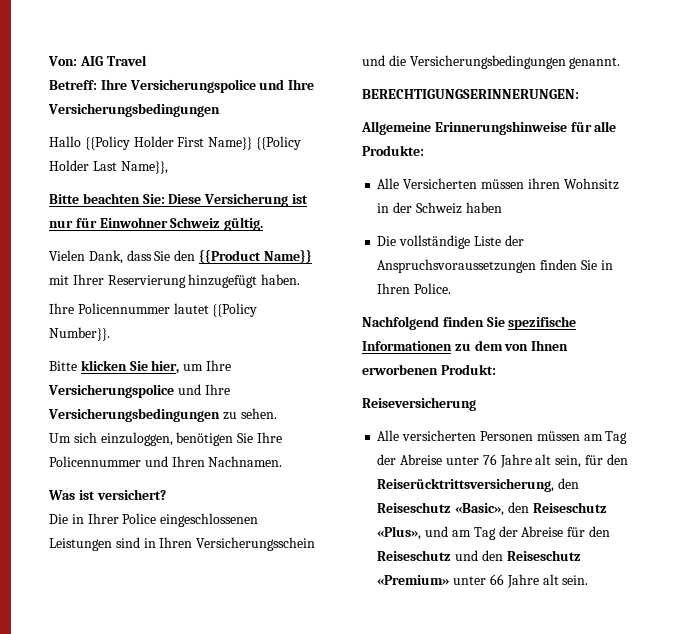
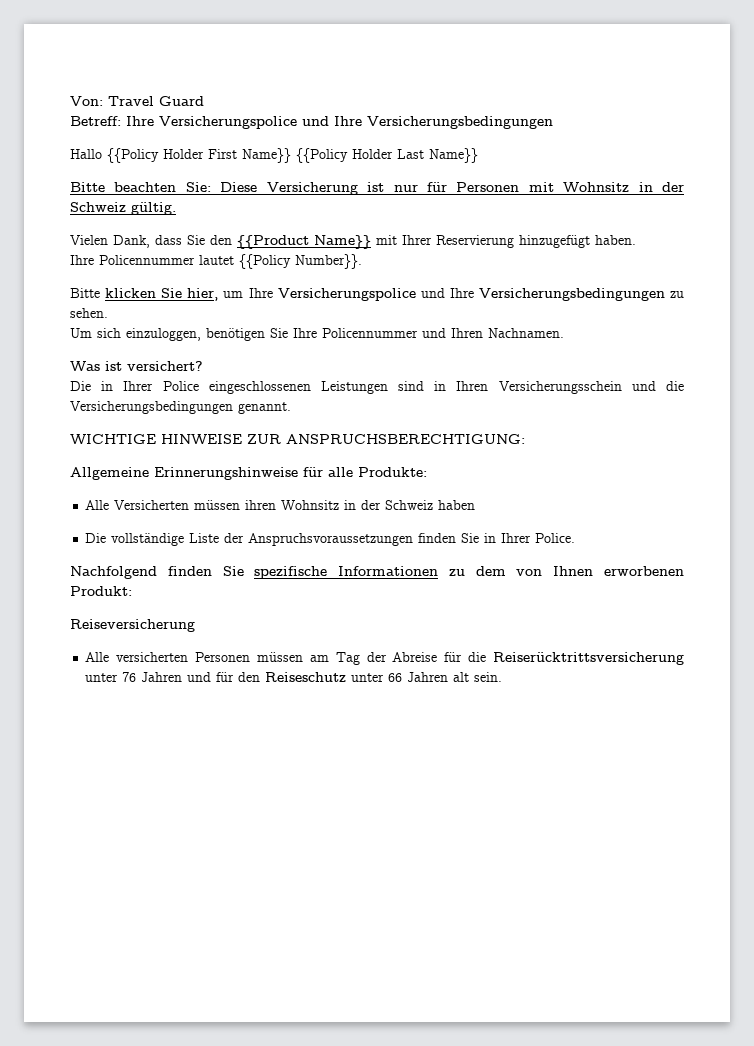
[79,56,103,66] AIG -> (103, 101) none
(147, 60) none -> [159,96,204,106] Guard
[120,161,168,174] Name}}, -> [429,148,478,163] Name}}
[99,217,168,228] Einwohner -> [456,182,684,192] Personen mit Wohnsitz in der
[362,89,579,99] BERECHTIGUNGSERINNERUNGEN: -> [70,434,525,444] WICHTIGE HINWEISE ZUR ANSPRUCHSBERECHTIGUNG:
[377,283,411,294] Ihren -> [501,533,532,543] Ihrer
[445,454,628,468] [377,478,580,492] [377,502,607,516] [377,526,610,540] [377,550,581,561] [377,575,450,585] unter 76 Jahre alt sein, für den Reiserücktrittsversicherung, den Reiseschutz «Basic», den Reiseschutz «Plus», und am Tag der Abreise für den Reiseschutz und den Reiseschutz «Premium» -> [444,652,685,665] [85,672,347,682] für die Reiserücktrittsversicherung unter 76 Jahren und für den Reiseschutz
[506,574,539,588] Jahre -> [407,672,449,682] Jahren

